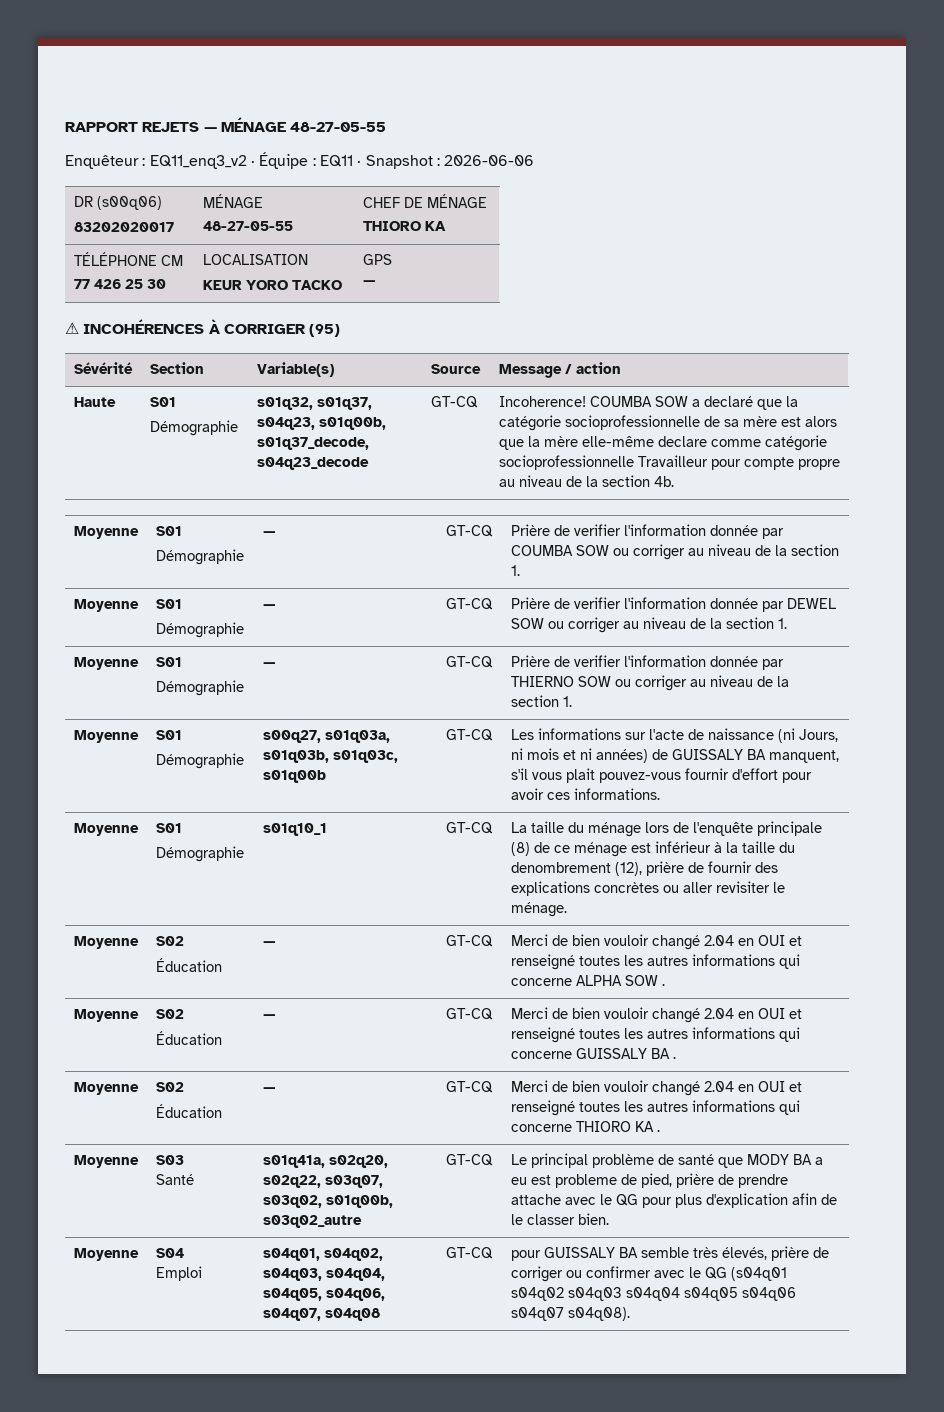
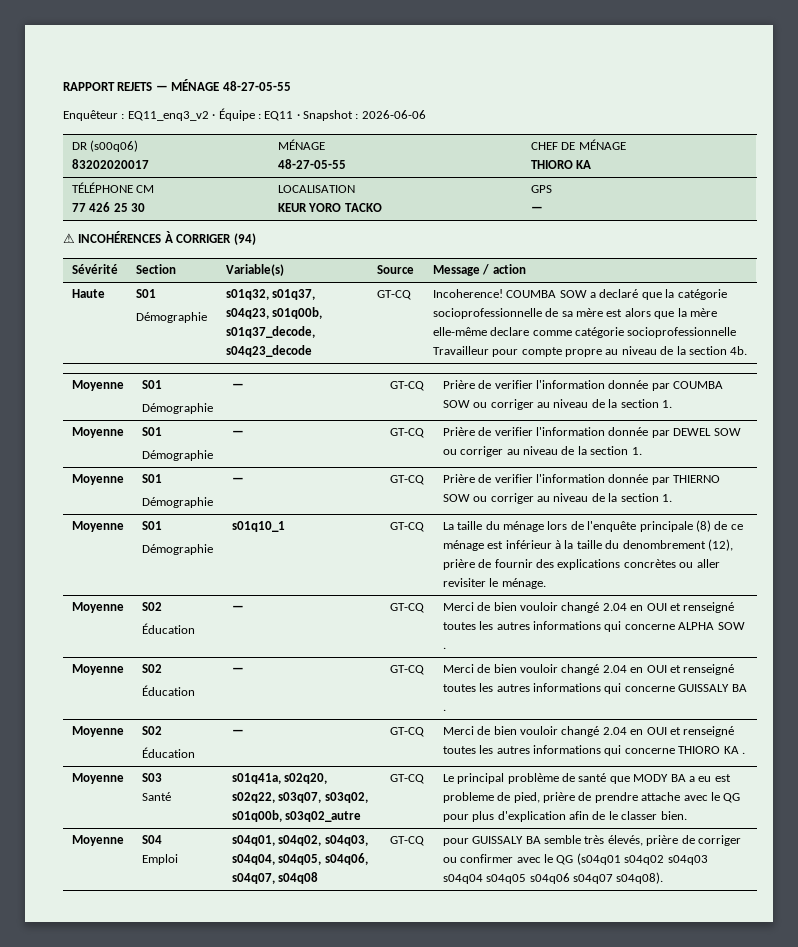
[309,324,341,337] (95) -> [233,233,256,245] (94)
[155,753,244,769] [262,730,390,743] [262,750,398,763] [262,770,326,783] [445,729,493,741] [510,728,838,743] [510,748,839,763] [510,768,812,783] [510,788,660,800] [73,823,139,836] [155,823,182,833] // Démographie | s00q27, s01q03a, s01q03b, s01q03c, s01q00b | GT-CQ | Les informations sur l'acte de naissance (ni Jours, ni mois et ni années) de GUISSALY BA manquent, s'il vous plait pouvez-vous fournir d'effort pour avoir ces informations. // Moyenne | S01 -> (162, 525) none

